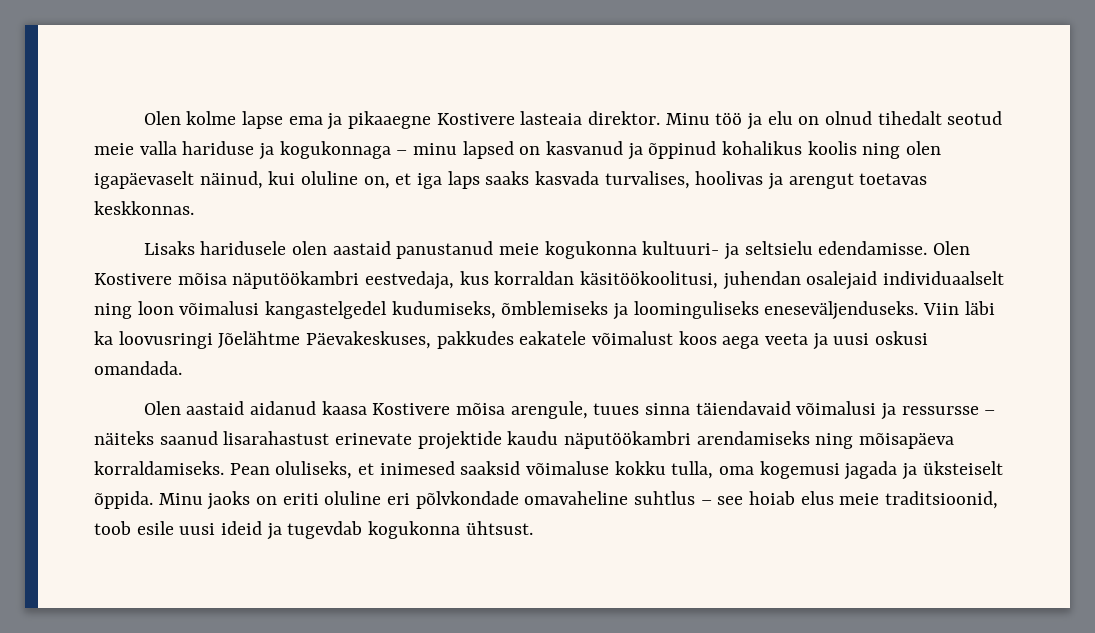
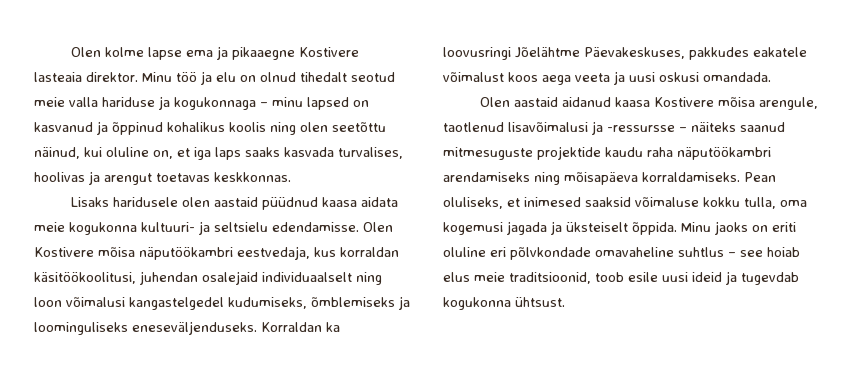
[94,171,194,189] igapäevaselt -> [332,122,386,132] seetõttu
[396,241,494,259] panustanud -> [262,197,399,210] püüdnud kaasa aidata
[923,301,995,315] Viin läbi -> [261,322,322,332] Korraldan
[593,401,979,420] tuues sinna täiendavaid võimalusi ja ressursse -> [443,121,675,135] taotlenud lisavõimalusi ja -ressursse
[223,431,413,445] lisarahastust erinevate -> [443,147,533,160] mitmesuguste
(559, 438) none -> [647,147,673,157] raha

